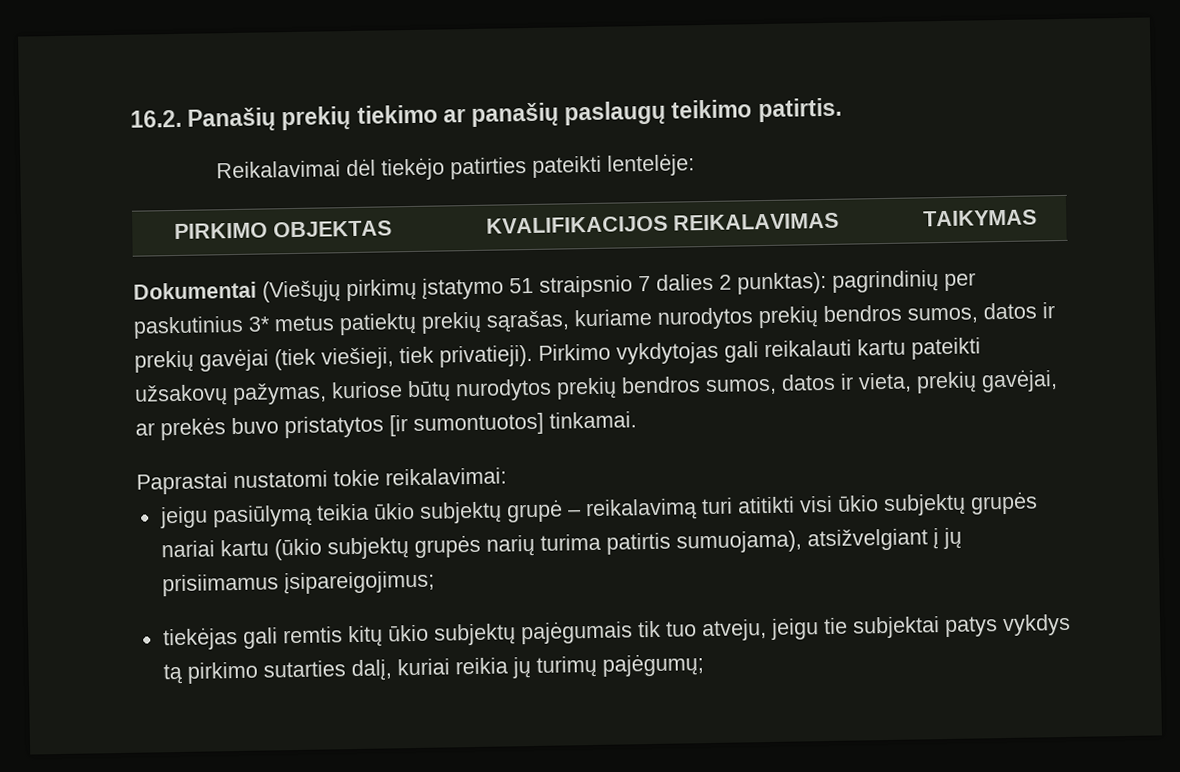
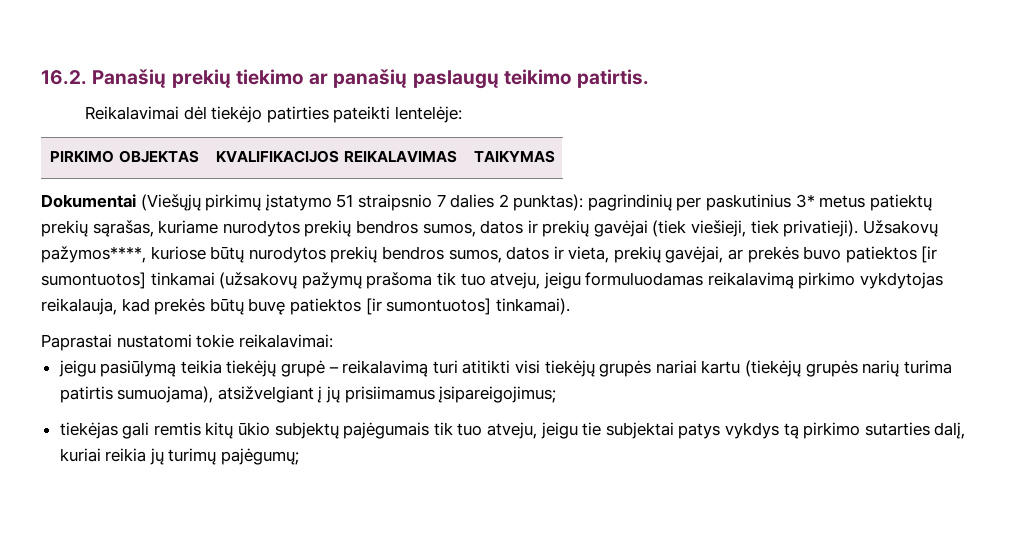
[538,337,981,365] [134,382,327,407] Pirkimo vykdytojas gali reikalauti kartu pateikti užsakovų pažymas, -> [862,220,938,237] [41,246,146,263] Užsakovų pažymos****,
[284,411,637,439] pristatytos [ir sumontuotos] tinkamai. -> [845,246,938,263] [41,272,944,289] [41,298,570,315] patiektos [ir sumontuotos] tinkamai (užsakovų pažymų prašoma tik tuo atveju, jeigu formuluodamas reikalavimą pirkimo vykdytojas reikalauja, kad prekės būtų buvę patiektos [ir sumontuotos] tinkamai).
[372,501,502,524] ūkio subjektų -> [226,360,277,377] tiekėjų
[836,493,966,517] ūkio subjektų -> [544,360,595,377] tiekėjų
[273,537,409,561] (ūkio subjektų -> [744,360,801,377] (tiekėjų

